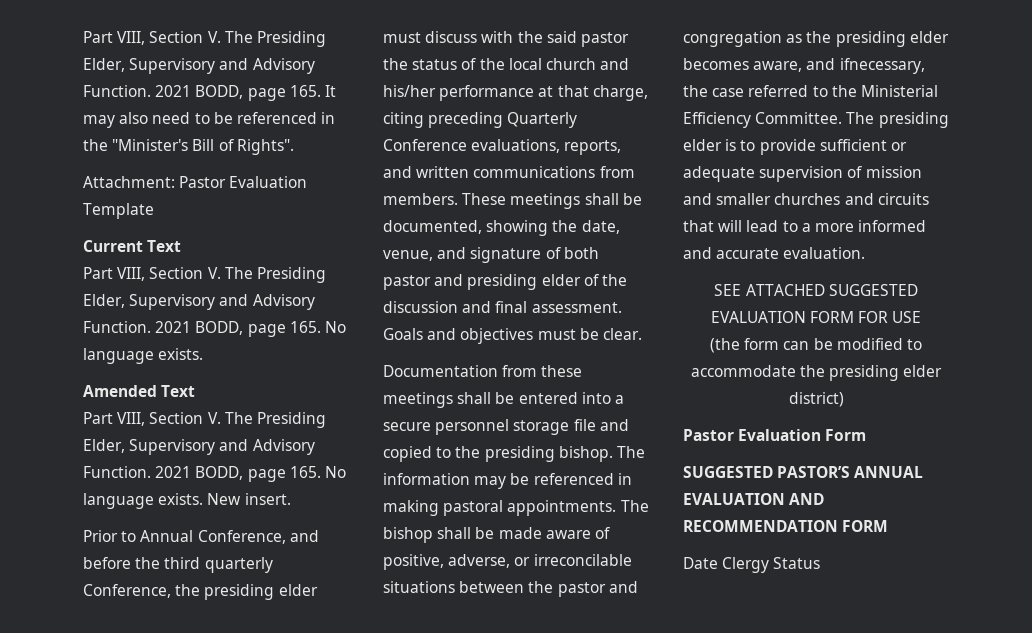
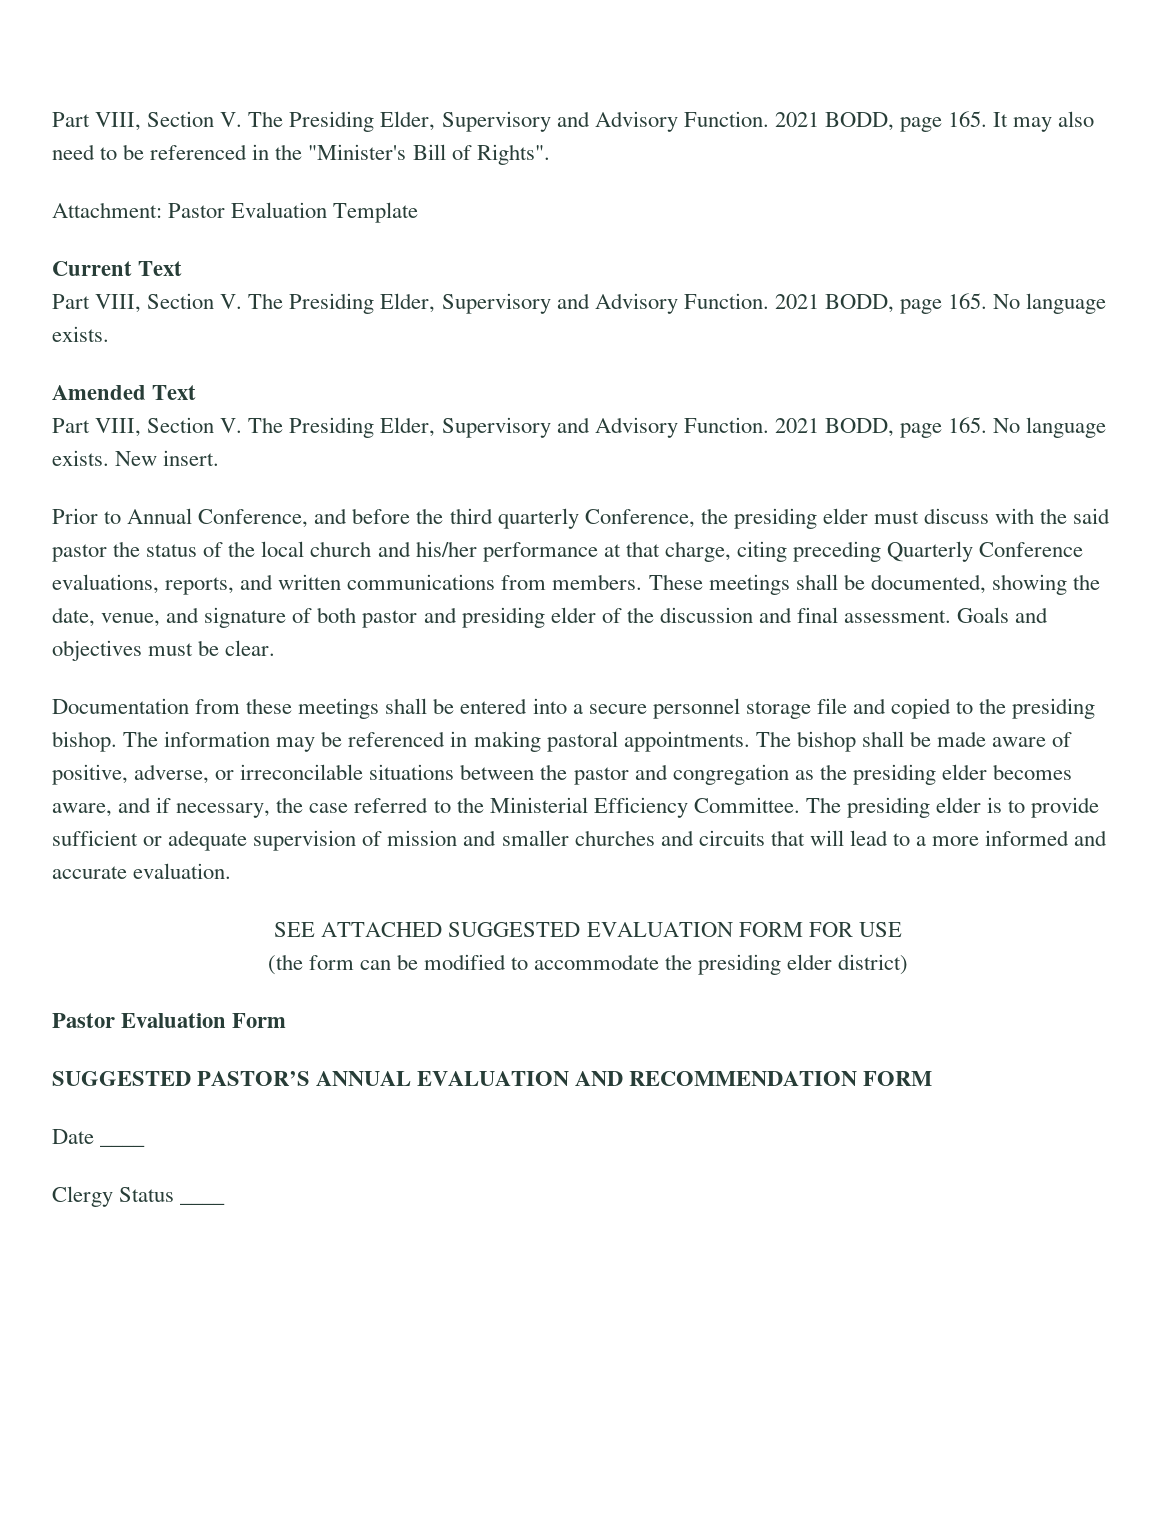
[839,58,925,74] ifnecessary, -> [156,797,271,818] if necessary,
(718, 563) none -> [100,1144,146,1147] ____ //
(821, 563) none -> [180,1202,226,1205] ____

